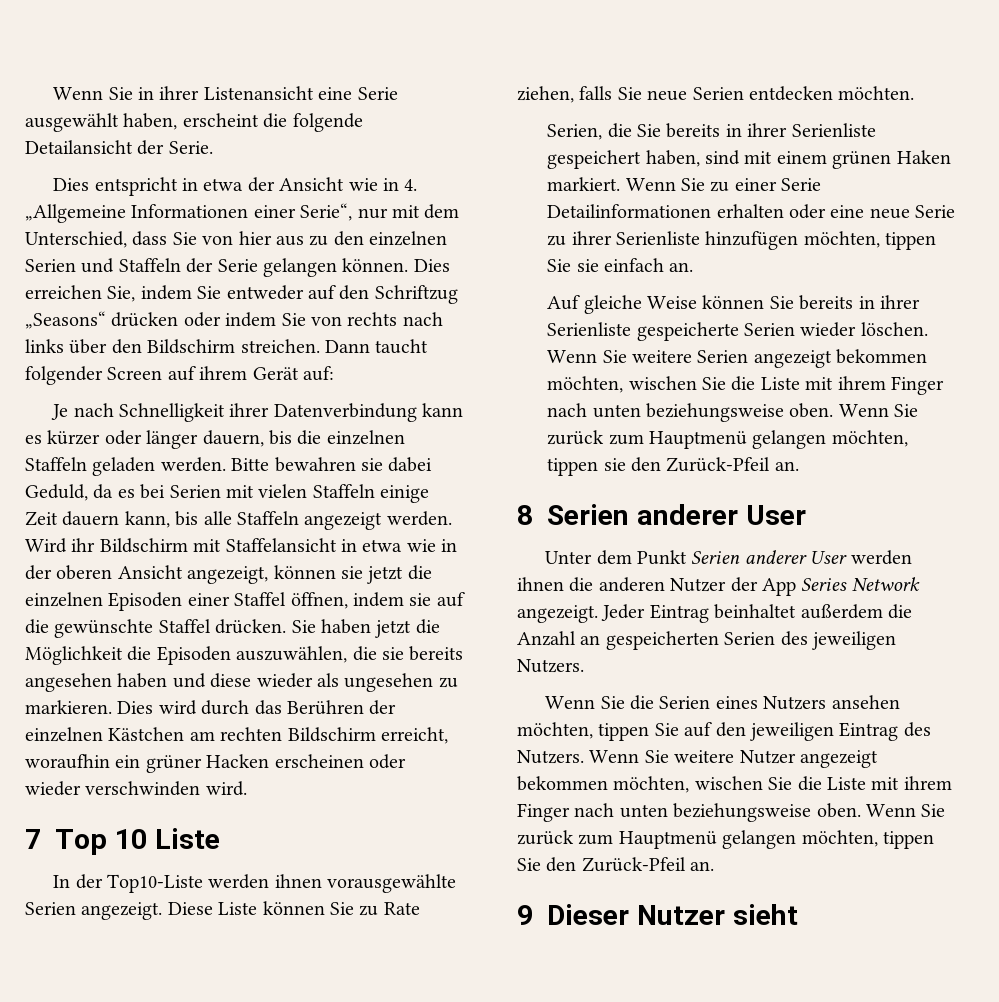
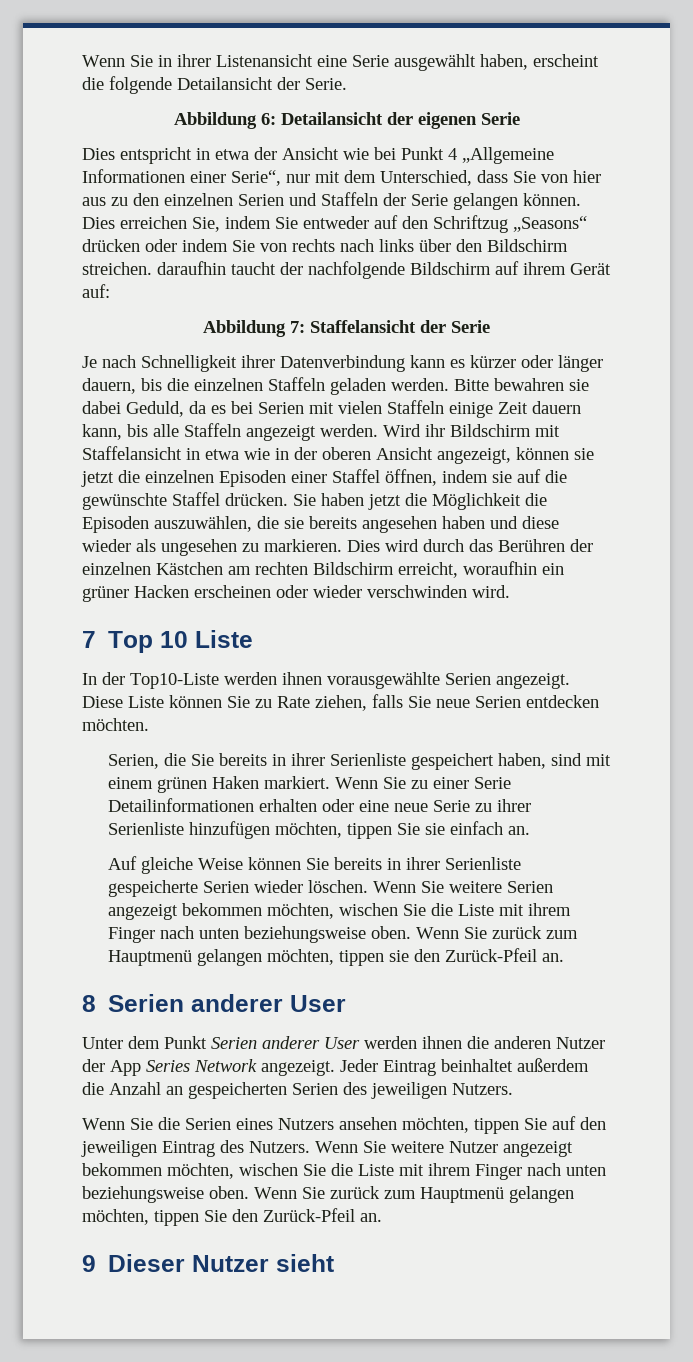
(213, 147) none -> [173,112,520,129] // Abbildung 6: Detailansicht der eigenen Serie
[383,178,418,191] in 4. -> [374,147,457,160] bei Punkt 4
[325,339,429,354] [25,366,163,385] Dann taucht folgender Screen -> [157,261,491,279] daraufhin taucht der nachfolgende Bildschirm
(334, 373) none -> [203,320,490,337] // Abbildung 7: Staffelansicht der Serie

